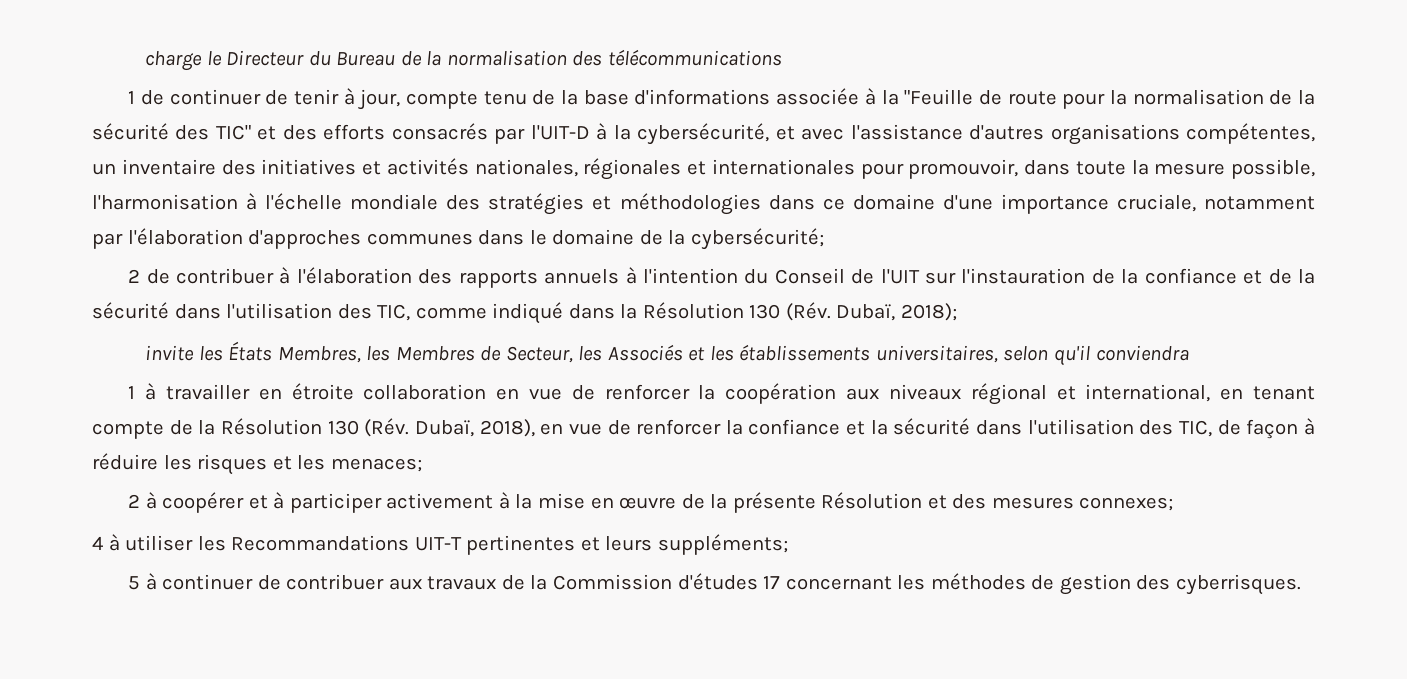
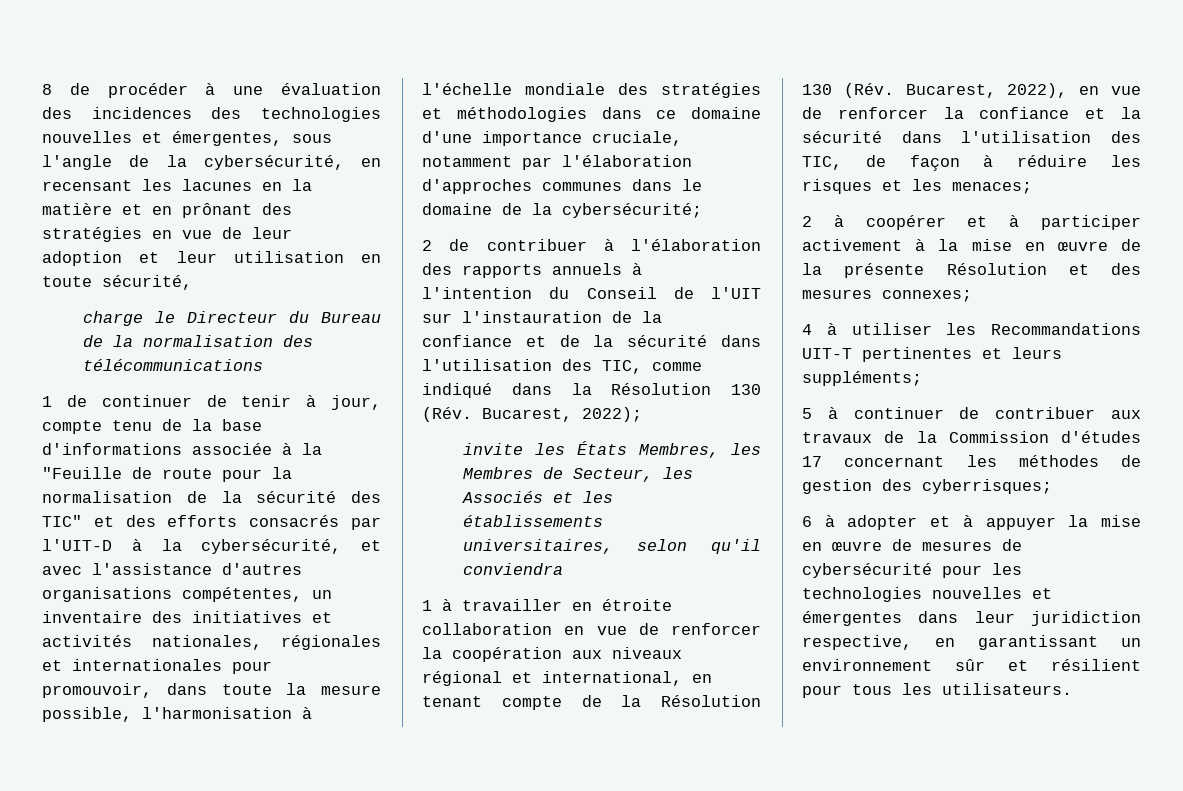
(144, 61) none -> [42,83,381,98] [42,107,381,122] [42,131,332,146] [42,155,381,170] [42,179,312,191] [42,203,292,218] [42,227,292,242] [42,251,381,266] [42,275,192,290] 8 de procéder à une évaluation des incidences des technologies nouvelles et émergentes, sous l'angle de la cybersécurité, en recensant les lacunes en la matière et en prônant des stratégies en vue de leur adoption et leur utilisation en toute sécurité, //
[836,303,957,321] Dubaï, 2018); -> [482,407,642,422] Bucarest, 2022);
[414,419,535,437] Dubaï, 2018), -> [905,83,1068,98] Bucarest, 2022),
[1175,574,1301,595] cyberrisques. -> [922,479,1052,494] [802,515,1141,530] [802,539,1022,551] [802,563,1022,578] [802,587,1052,602] [802,611,1141,626] [802,635,1141,650] [802,659,1141,671] [802,683,1072,698] cyberrisques; // 6 à adopter et à appuyer la mise en œuvre de mesures de cybersécurité pour les technologies nouvelles et émergentes dans leur juridiction respective, en garantissant un environnement sûr et résilient pour tous les utilisateurs.

